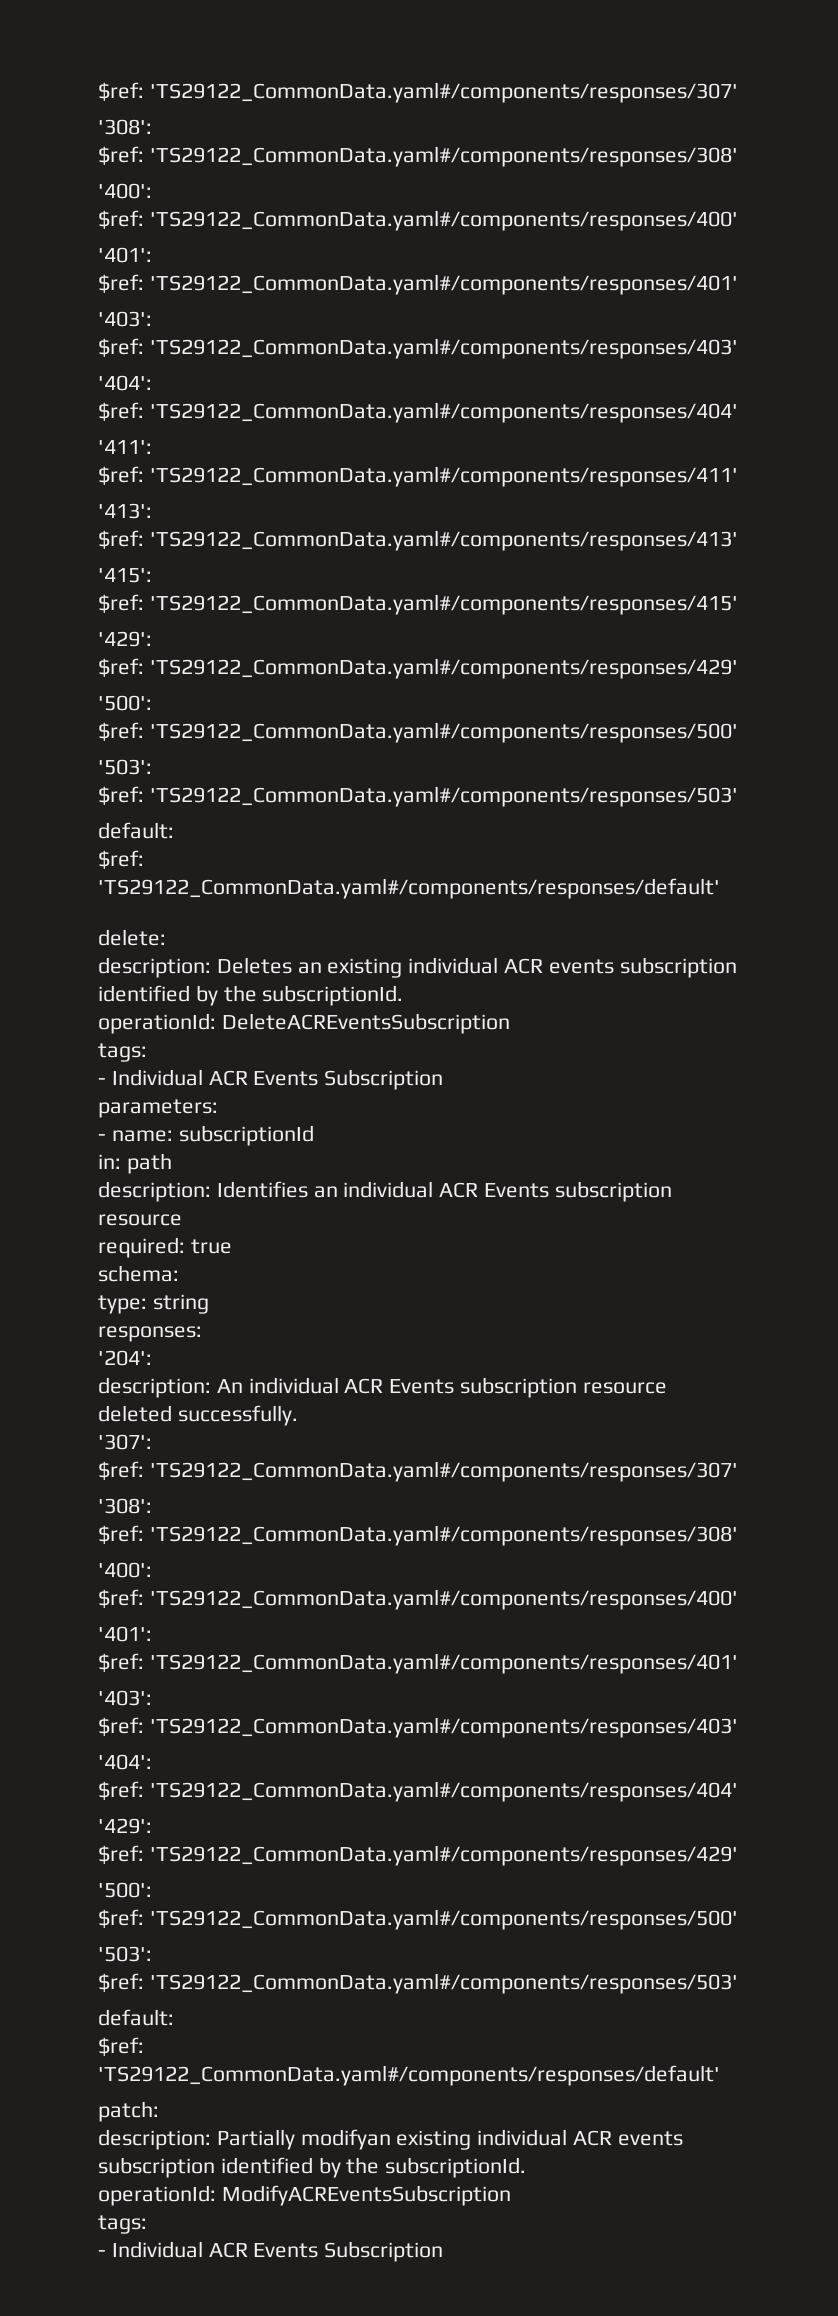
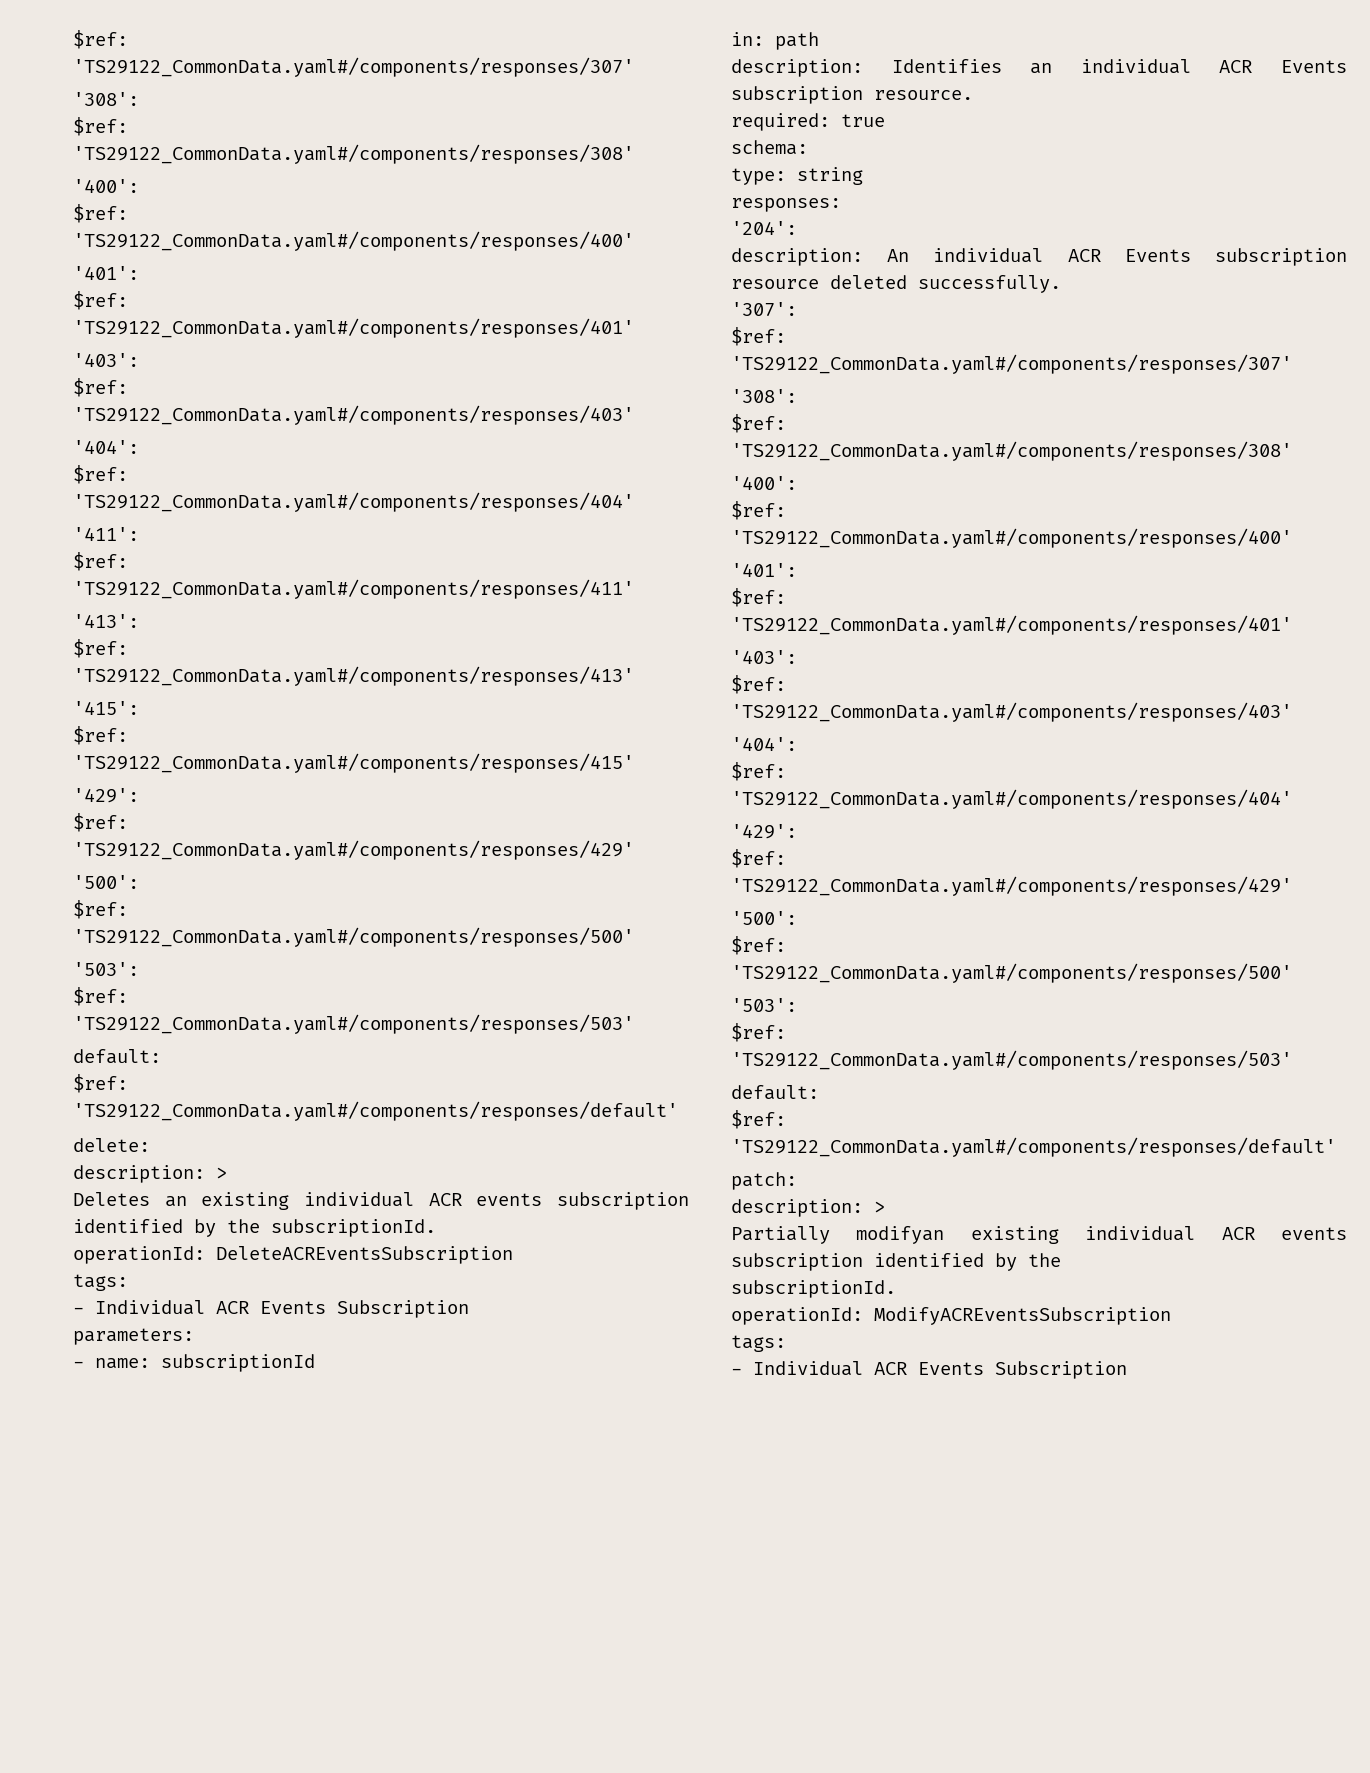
(211, 967) none -> [216,1167,227,1179] > //
[98,1214,182,1226] resource -> [874,90,973,100] resource.
(211, 2139) none -> [874,1201,885,1213] > //
(380, 2165) none -> (1061, 1260) //

